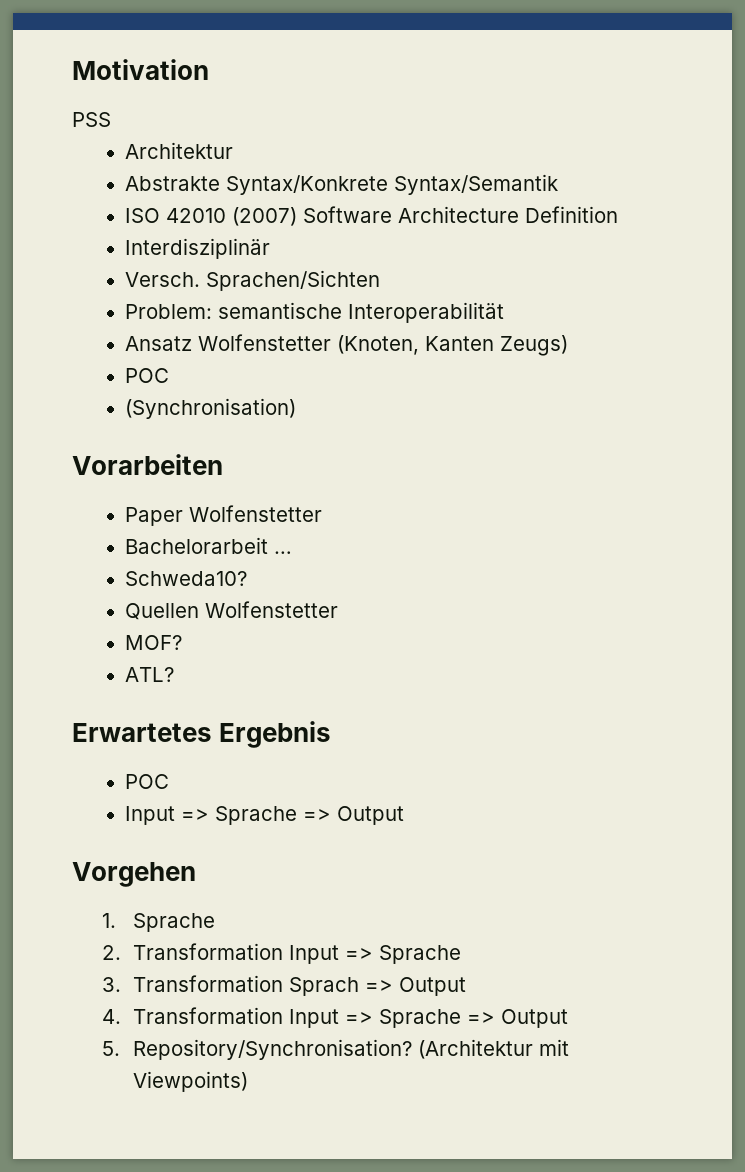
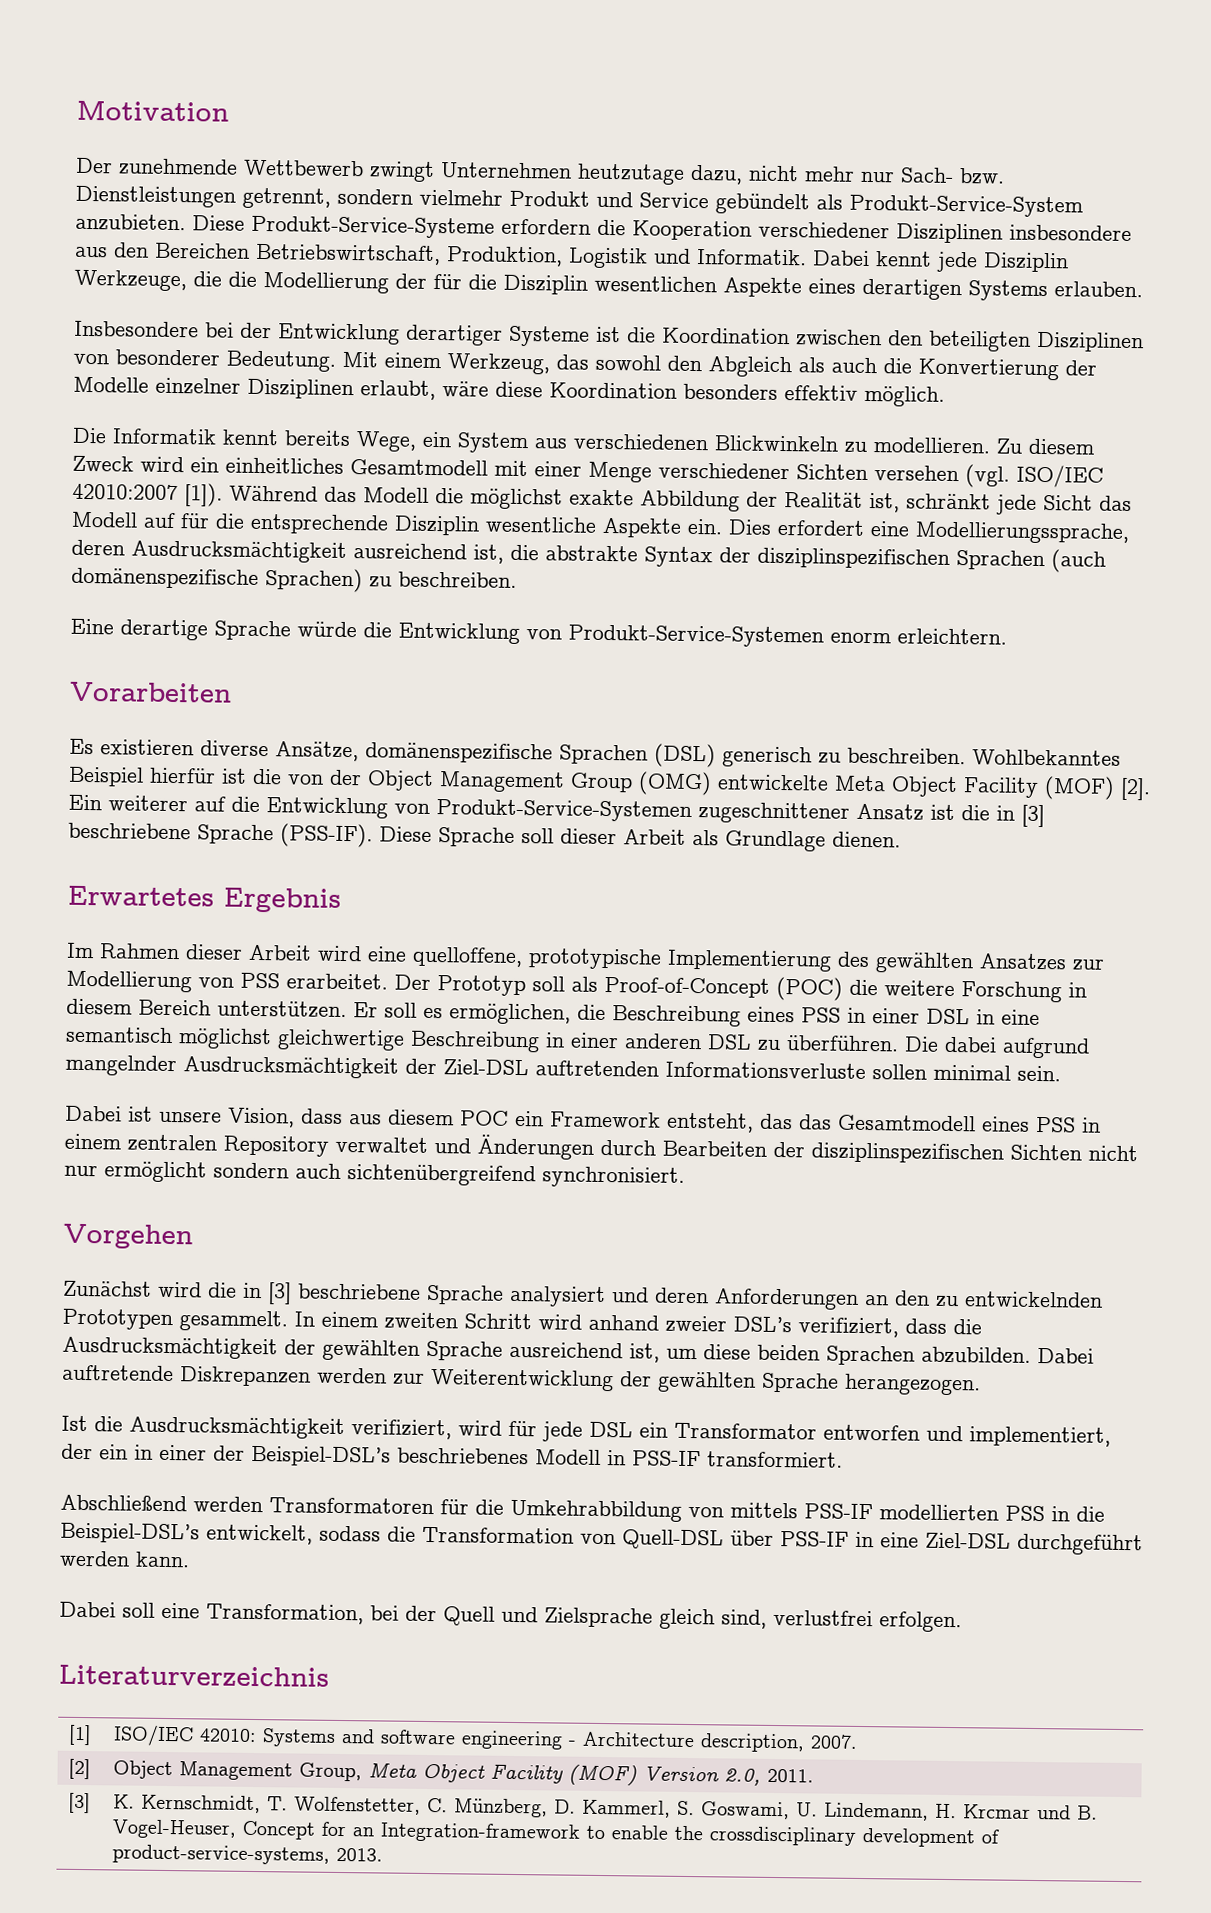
[72,112,111,127] [124,142,233,159] [124,174,558,195] [124,206,618,226] [124,238,270,259] [124,270,380,291] [124,302,504,323] [124,334,568,356] [124,368,169,383] [124,398,296,419] [72,454,223,475] [124,505,322,526] [124,537,292,554] [124,571,247,586] [124,601,338,620] [124,635,182,650] [124,667,174,682] [72,721,332,748] [124,774,169,789] [124,806,404,825] [72,862,196,887] [102,913,215,932] [102,943,461,964] [102,975,466,996] [102,1007,568,1028] [102,1039,569,1060] [132,1071,248,1092] PSS // Architektur // Abstrakte Syntax/Konkrete Syntax/Semantik // ISO 42010 (2007) Software Architecture Definition // Interdisziplinär // Versch. Sprachen/Sichten // Problem: semantische Interoperabilität // Ansatz Wolfenstetter (Knoten, Kanten Zeugs) // POC // (Synchronisation) // Vorarbeiten // Paper Wolfenstetter // Bachelorarbeit … // Schweda10? // Quellen Wolfenstetter // MOF? // ATL? // Erwartetes Ergebnis // POC // Input => Sprache => Output // Vorgehen // 1. Sprache // 2. Transformation Input => Sprache // 3. Transformation Sprach => Output // 4. Transformation Input => Sprache => Output // 5. Repository/Synchronisation? (Architektur mit Viewpoints) -> [75,157,1005,185] [75,185,1084,218] [75,213,1132,244] [75,242,1069,273] [74,269,1143,302] [74,320,1144,353] [73,349,1097,381] [73,376,945,407] [72,427,1095,455] [72,455,1104,488] [72,483,1132,515] [71,511,1130,545] [71,539,1106,573] [71,567,517,593] [70,618,1007,648] [69,681,232,703] [69,738,1121,768] [68,766,1151,801] [68,794,1045,828] [68,822,901,852] [67,885,341,913] [66,942,1105,974] [66,970,1087,1003] [66,998,1040,1027] [65,1026,1090,1059] [65,1054,1061,1082] [65,1105,1101,1133] [64,1133,1138,1164] [64,1161,685,1188] [63,1223,193,1250] [63,1280,1103,1310] [62,1308,982,1338] [62,1336,1094,1366] [62,1364,981,1396] [61,1415,1111,1447] [61,1443,843,1468] [60,1494,1105,1522] [60,1522,1143,1556] [59,1550,190,1568] [59,1601,962,1633] [58,1664,329,1687] [68,1724,93,1746] [113,1725,859,1753] [68,1758,92,1780] [113,1760,815,1786] [68,1792,92,1814] [113,1794,1099,1821] [112,1819,1000,1848] [112,1844,384,1865] Der zunehmende Wettbewerb zwingt Unternehmen heutzutage dazu, nicht mehr nur Sach- bzw. Dienstleistungen getrennt, sondern vielmehr Produkt und Service gebündelt als Produkt-Service-System anzubieten. Diese Produkt-Service-Systeme erfordern die Kooperation verschiedener Disziplinen insbesondere aus den Bereichen Betriebswirtschaft, Produktion, Logistik und Informatik. Dabei kennt jede Disziplin Werkzeuge, die die Modellierung der für die Disziplin wesentlichen Aspekte eines derartigen Systems erlauben. // Insbesondere bei der Entwicklung derartiger Systeme ist die Koordination zwischen den beteiligten Disziplinen von besonderer Bedeutung. Mit einem Werkzeug, das sowohl den Abgleich als auch die Konvertierung der Modelle einzelner Disziplinen erlaubt, wäre diese Koordination besonders effektiv möglich. // Die Informatik kennt bereits Wege, ein System aus verschiedenen Blickwinkeln zu modellieren. Zu diesem Zweck wird ein einheitliches Gesamtmodell mit einer Menge verschiedener Sichten versehen (vgl. ISO/IEC 42010:2007 [1]). Während das Modell die möglichst exakte Abbildung der Realität ist, schränkt jede Sicht das Modell auf für die entsprechende Disziplin wesentliche Aspekte ein. Dies erfordert eine Modellierungssprache, deren Ausdrucksmächtigkeit ausreichend ist, die abstrakte Syntax der disziplinspezifischen Sprachen (auch domänenspezifische Sprachen) zu beschreiben. // Eine derartige Sprache würde die Entwicklung von Produkt-Service-Systemen enorm erleichtern. // Vorarbeiten // Es existieren diverse Ansätze, domänenspezifische Sprachen (DSL) generisch zu beschreiben. Wohlbekanntes Beispiel hierfür ist die von der Object Management Group (OMG) entwickelte Meta Object Facility (MOF) [2]. Ein weiterer auf die Entwicklung von Produkt-Service-Systemen zugeschnittener Ansatz ist die in [3] beschriebene Sprache (PSS-IF). Diese Sprache soll dieser Arbeit als Grundlage dienen. // Erwartetes Ergebnis // Im Rahmen dieser Arbeit wird eine quelloffene, prototypische Implementierung des gewählten Ansatzes zur Modellierung von PSS erarbeitet. Der Prototyp soll als Proof-of-Concept (POC) die weitere Forschung in diesem Bereich unterstützen. Er soll es ermöglichen, die Beschreibung eines PSS in einer DSL in eine semantisch möglichst gleichwertige Beschreibung in einer anderen DSL zu überführen. Die dabei aufgrund mangelnder Ausdrucksmächtigkeit der Ziel-DSL auftretenden Informationsverluste sollen minimal sein. // Dabei ist unsere Vision, dass aus diesem POC ein Framework entsteht, das das Gesamtmodell eines PSS in einem zentralen Repository verwaltet und Änderungen durch Bearbeiten der disziplinspezifischen Sichten nicht nur ermöglicht sondern auch sichtenübergreifend synchronisiert. // Vorgehen // Zunächst wird die in [3] beschriebene Sprache analysiert und deren Anforderungen an den zu entwickelnden Prototypen gesammelt. In einem zweiten Schritt wird anhand zweier DSL’s verifiziert, dass die Ausdrucksmächtigkeit der gewählten Sprache ausreichend ist, um diese beiden Sprachen abzubilden. Dabei auftretende Diskrepanzen werden zur Weiterentwicklung der gewählten Sprache herangezogen. // Ist die Ausdrucksmächtigkeit verifiziert, wird für jede DSL ein Transformator entworfen und implementiert, der ein in einer der Beispiel-DSL’s beschriebenes Modell in PSS-IF transformiert. // Abschließend werden Transformatoren für die Umkehrabbildung von mittels PSS-IF modellierten PSS in die Beispiel-DSL’s entwickelt, sodass die Transformation von Quell-DSL über PSS-IF in eine Ziel-DSL durchgeführt werden kann. // Dabei soll eine Transformation, bei der Quell und Zielsprache gleich sind, verlustfrei erfolgen. // Literaturverzeichnis // [1] | ISO/IEC 42010: Systems and software engineering - Architecture description, 2007. // [2] | Object Management Group, Meta Object Facility (MOF) Version 2.0, 2011. // [3] | K. Kernschmidt, T. Wolfenstetter, C. Münzberg, D. Kammerl, S. Goswami, U. Lindemann, H. Krcmar und B. Vogel-Heuser, Concept for an Integration-framework to enable the crossdisciplinary development of product-service-systems, 2013.

